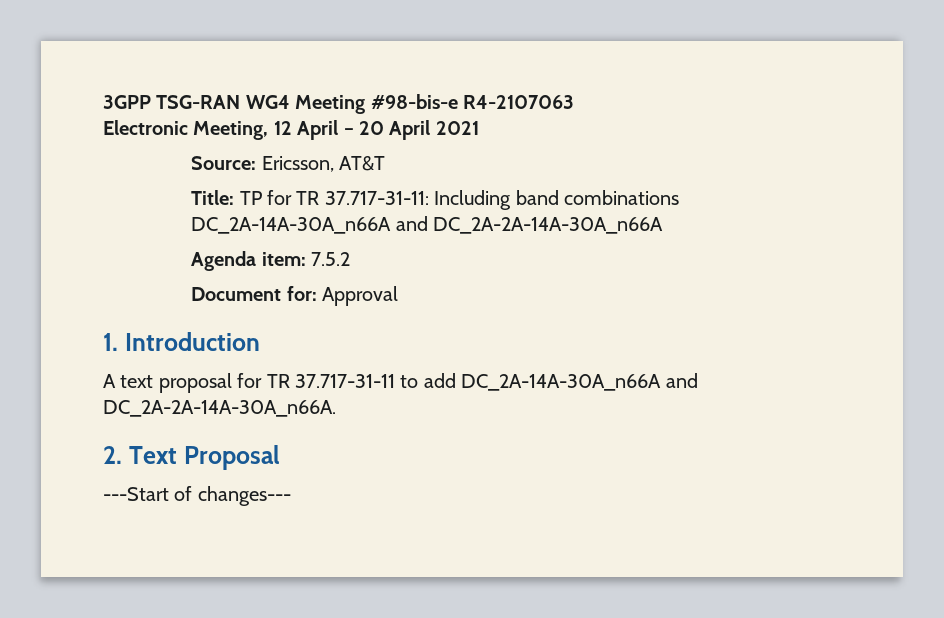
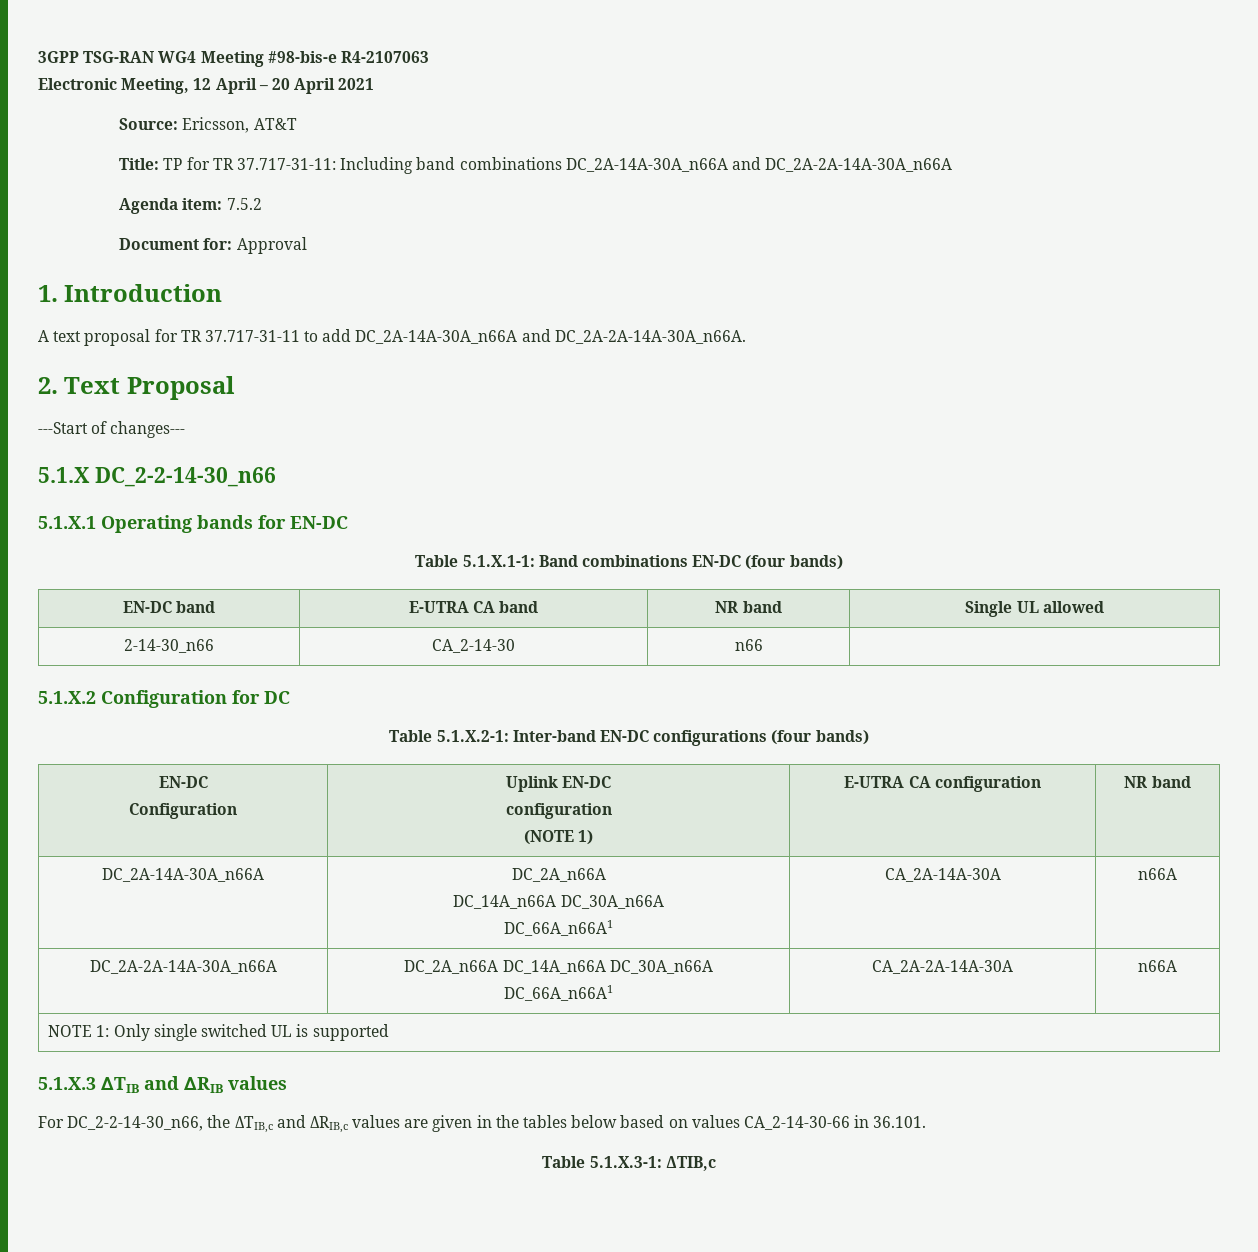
(291, 496) none -> [38,467,276,487] [38,515,348,533] [415,555,843,570] [122,601,216,613] [408,601,539,613] [715,601,782,613] [965,601,1104,617] [124,639,214,653] [432,639,515,653] [734,639,763,651] [38,690,290,708] [389,730,869,746] [158,776,208,788] [129,803,237,819] [505,776,612,792] [505,803,612,819] [523,830,594,845] [844,776,1041,792] [1124,776,1191,788] [102,868,264,882] [511,868,606,882] [453,895,664,909] [504,920,614,936] [884,868,1001,882] [1138,868,1177,880] [89,960,277,974] [404,960,713,974] [504,985,614,1001] [872,960,1014,974] [1138,960,1177,972] [48,1024,389,1041] [38,1076,287,1093] [38,1115,927,1133] [542,1156,716,1171] // 5.1.X DC_2-2-14-30_n66 // 5.1.X.1 Operating bands for EN-DC // Table 5.1.X.1-1: Band combinations EN-DC (four bands) // EN-DC band | E-UTRA CA band | NR band | Single UL allowed // 2-14-30_n66 | CA_2-14-30 | n66 | // 5.1.X.2 Configuration for DC // Table 5.1.X.2-1: Inter-band EN-DC configurations (four bands) // EN-DC // Configuration | Uplink EN-DC // configuration // (NOTE 1) | E-UTRA CA configuration | NR band // DC_2A-14A-30A_n66A | DC_2A_n66A // DC_14A_n66A DC_30A_n66A // DC_66A_n66A1 | CA_2A-14A-30A | n66A // DC_2A-2A-14A-30A_n66A | DC_2A_n66A DC_14A_n66A DC_30A_n66A // DC_66A_n66A1 | CA_2A-2A-14A-30A | n66A // NOTE 1: Only single switched UL is supported // 5.1.X.3 ∆TIB and ∆RIB values // For DC_2-2-14-30_n66, the ΔTIB,c and ΔRIB,c values are given in the tables below based on values CA_2-14-30-66 in 36.101. // Table 5.1.X.3-1: ΔTIB,c

